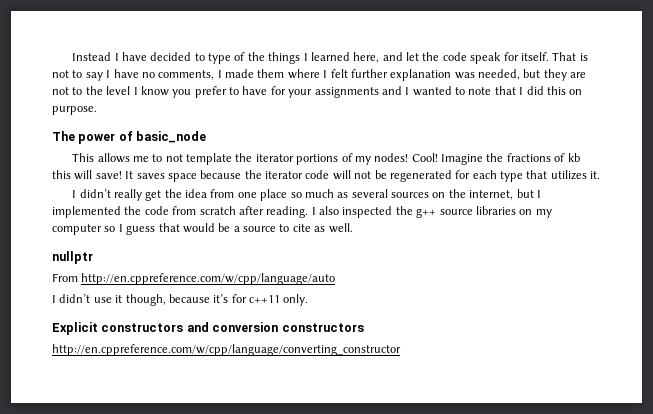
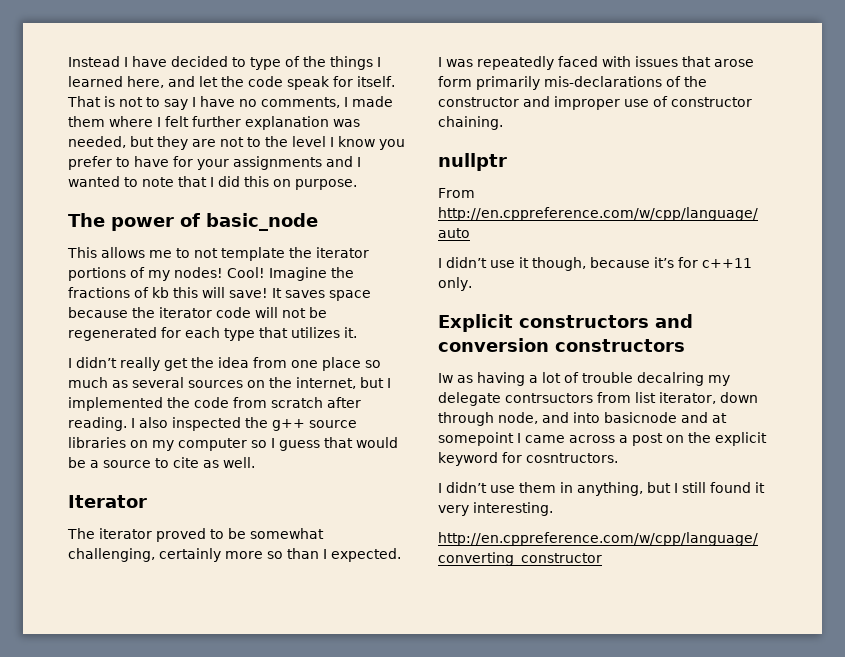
(353, 228) none -> [68,495,147,508] [67,528,324,542] [68,548,401,562] [438,56,754,70] [438,76,707,90] [438,96,752,110] [438,116,503,130] // Iterator // The iterator proved to be somewhat challenging, certainly more so than I expected. I was repeatedly faced with issues that arose form primarily mis-declarations of the constructor and improper use of constructor chaining.
(364, 327) none -> [438,372,730,386] [438,392,758,406] [438,412,727,426] [438,432,767,446] [438,452,618,466] [438,482,765,496] [438,502,553,516] // Iw as having a lot of trouble decalring my delegate contrsuctors from list iterator, down through node, and into basicnode and at somepoint I came across a post on the explicit keyword for cosntructors. // I didn’t use them in anything, but I still found it very interesting.

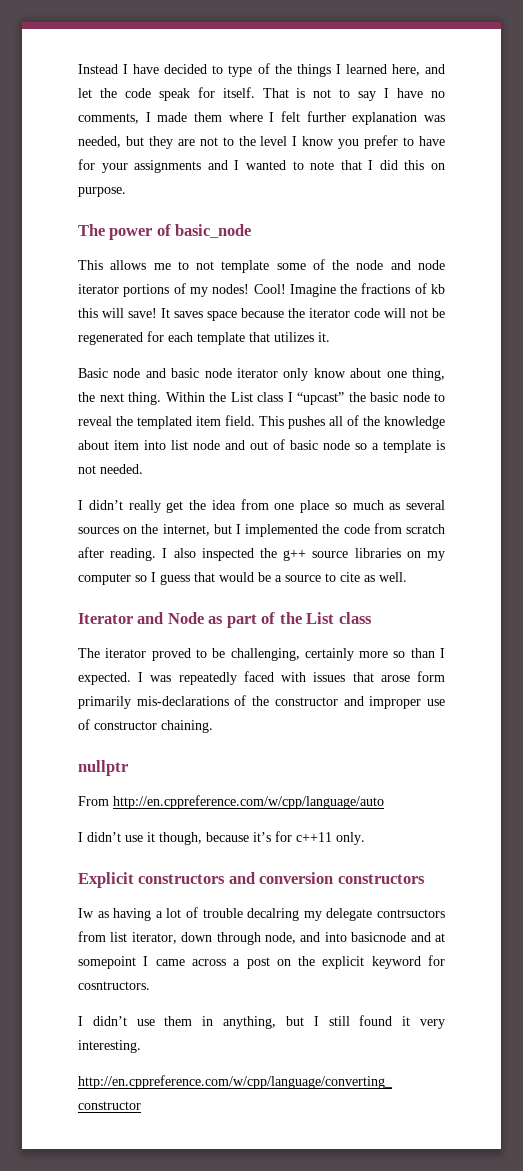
[289,247,312,258] the -> [276,259,445,270] some of the node and node
[224,328,255,341] type -> [197,332,245,345] template
(357, 332) none -> [78,368,445,381] [78,392,445,405] [78,415,445,429] [78,439,445,453] [78,464,143,474] // Basic node and basic node iterator only know about one thing, the next thing. Within the List class I “upcast” the basic node to reveal the templated item field. This pushes all of the knowledge about item into list node and out of basic node so a template is not needed.
(147, 501) none -> [137,612,372,628] and Node as part of the List class
[250,528,324,539] somewhat -> (226, 653) none

